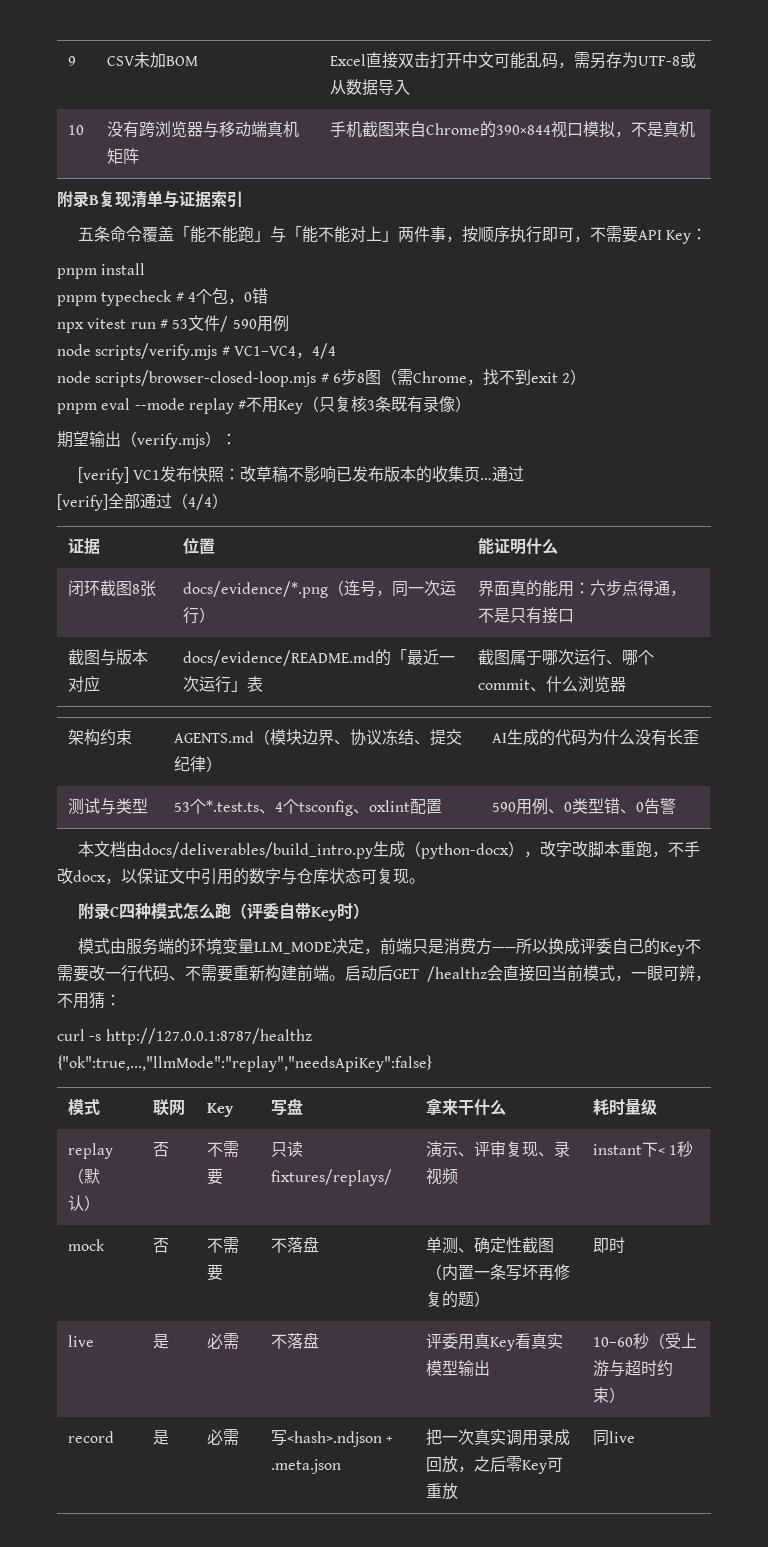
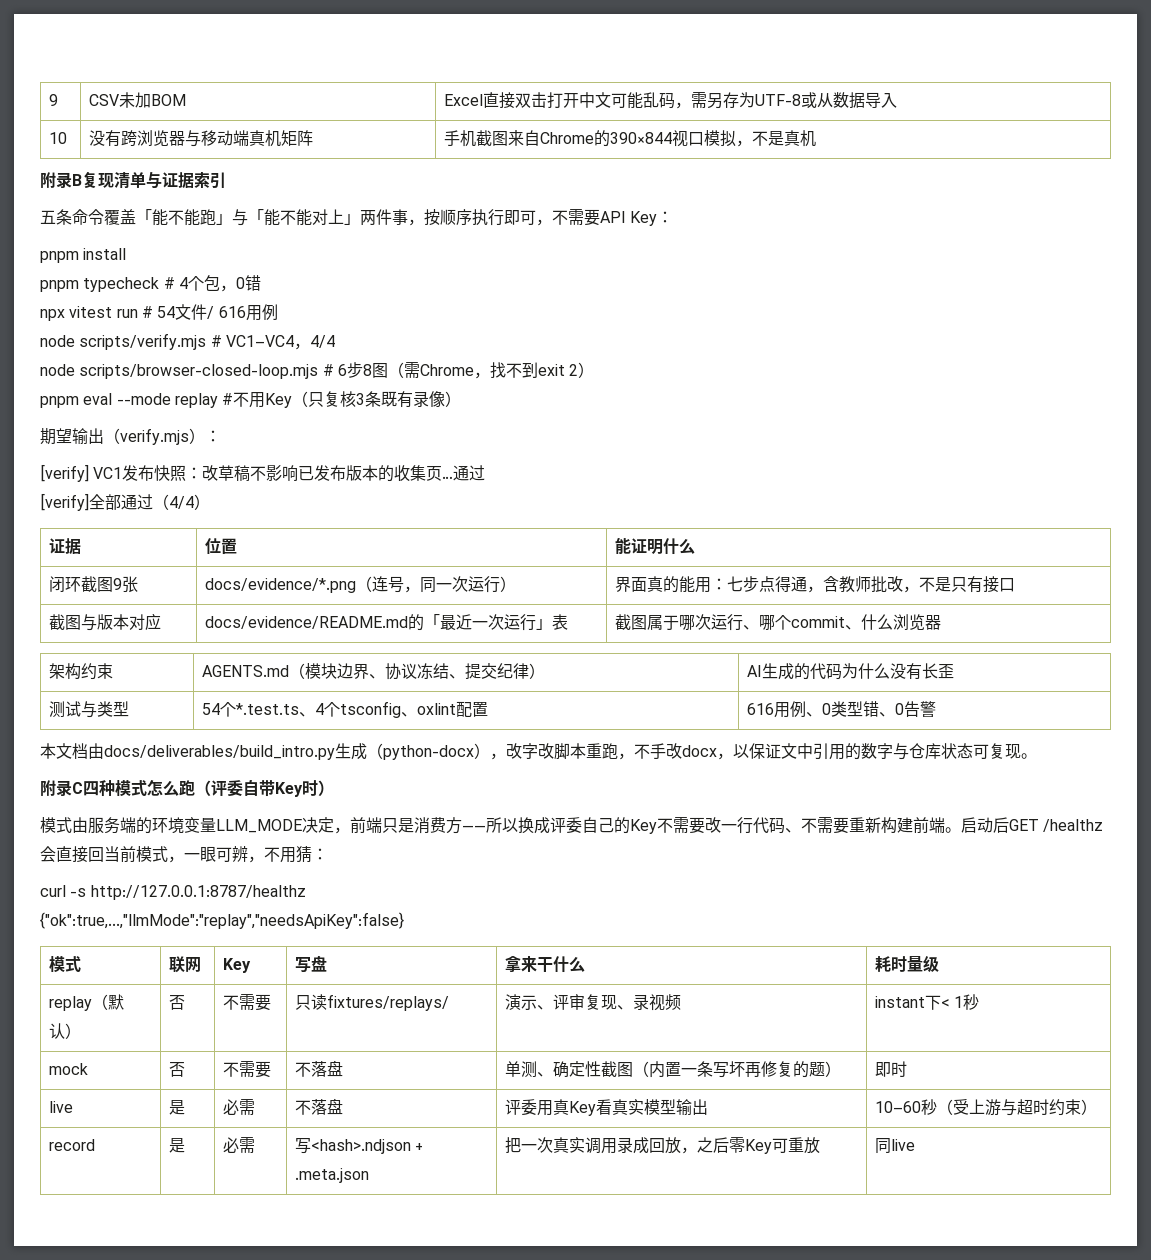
[172,319,189,329] 53 -> [157,306,176,318] 54
[232,319,257,329] 590 -> [218,306,246,318] 616
[132,584,141,594] 8 -> [112,578,122,590] 9
[590,580,607,596] 六 -> [726,576,743,592] 七
(687, 593) none -> [822,576,919,593] 含教师批改，
[174,802,191,812] 53 -> [201,703,220,715] 54
[492,802,517,812] 590 -> [746,703,774,715] 616

